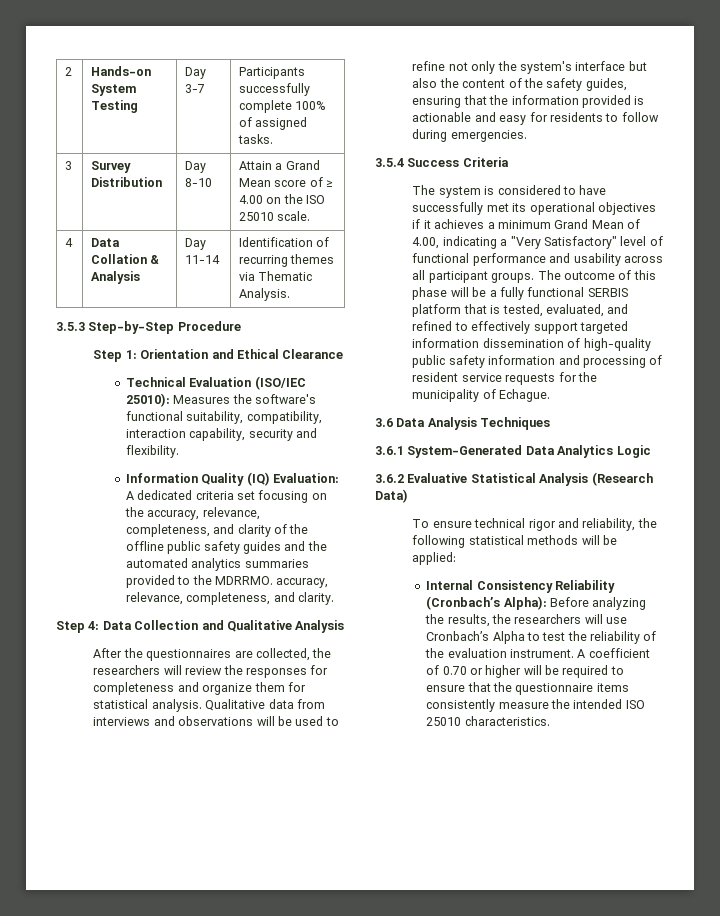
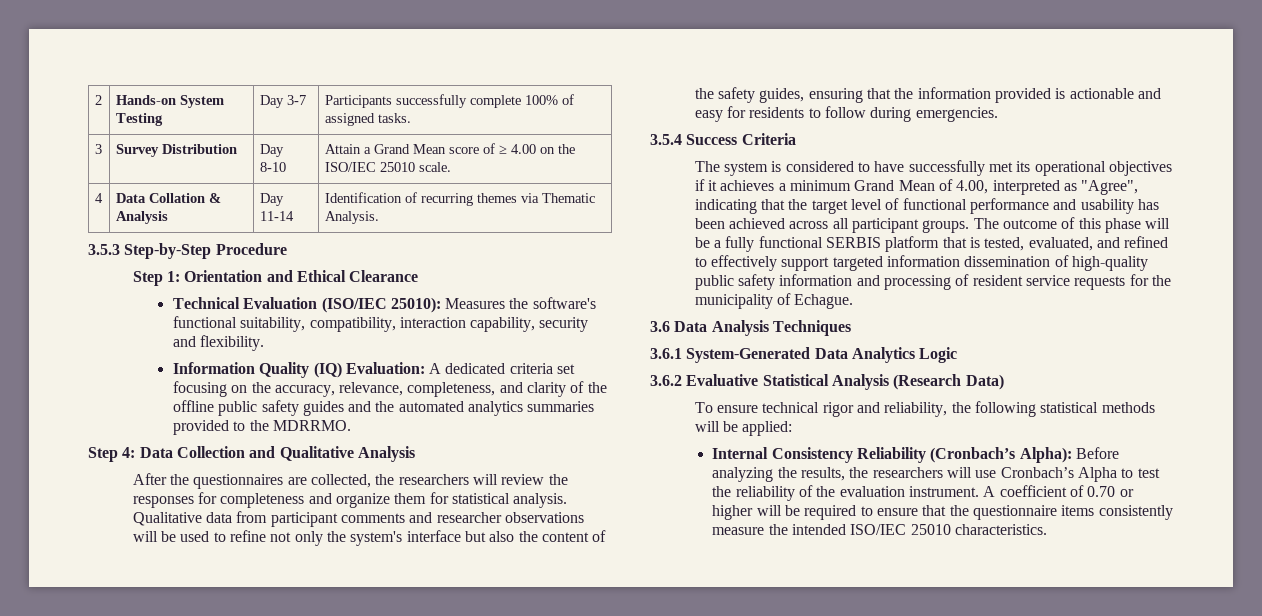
[306,195,326,204] ISO -> [324,162,376,172] ISO/IEC
[276,578,329,588] [125,592,335,605] accuracy, relevance, completeness, and clarity. -> (351, 425) none
[93,716,175,726] interviews and -> [270,512,502,527] participant comments and researcher
[442,236,617,249] indicating a "Very Satisfactory" -> [992,180,1139,195] [694,199,848,214] interpreted as "Agree", indicating that the target
(621, 259) none -> [1138,199,1160,210] [694,218,786,229] has been achieved
[625,700,645,709] ISO -> [850,524,907,535] ISO/IEC

